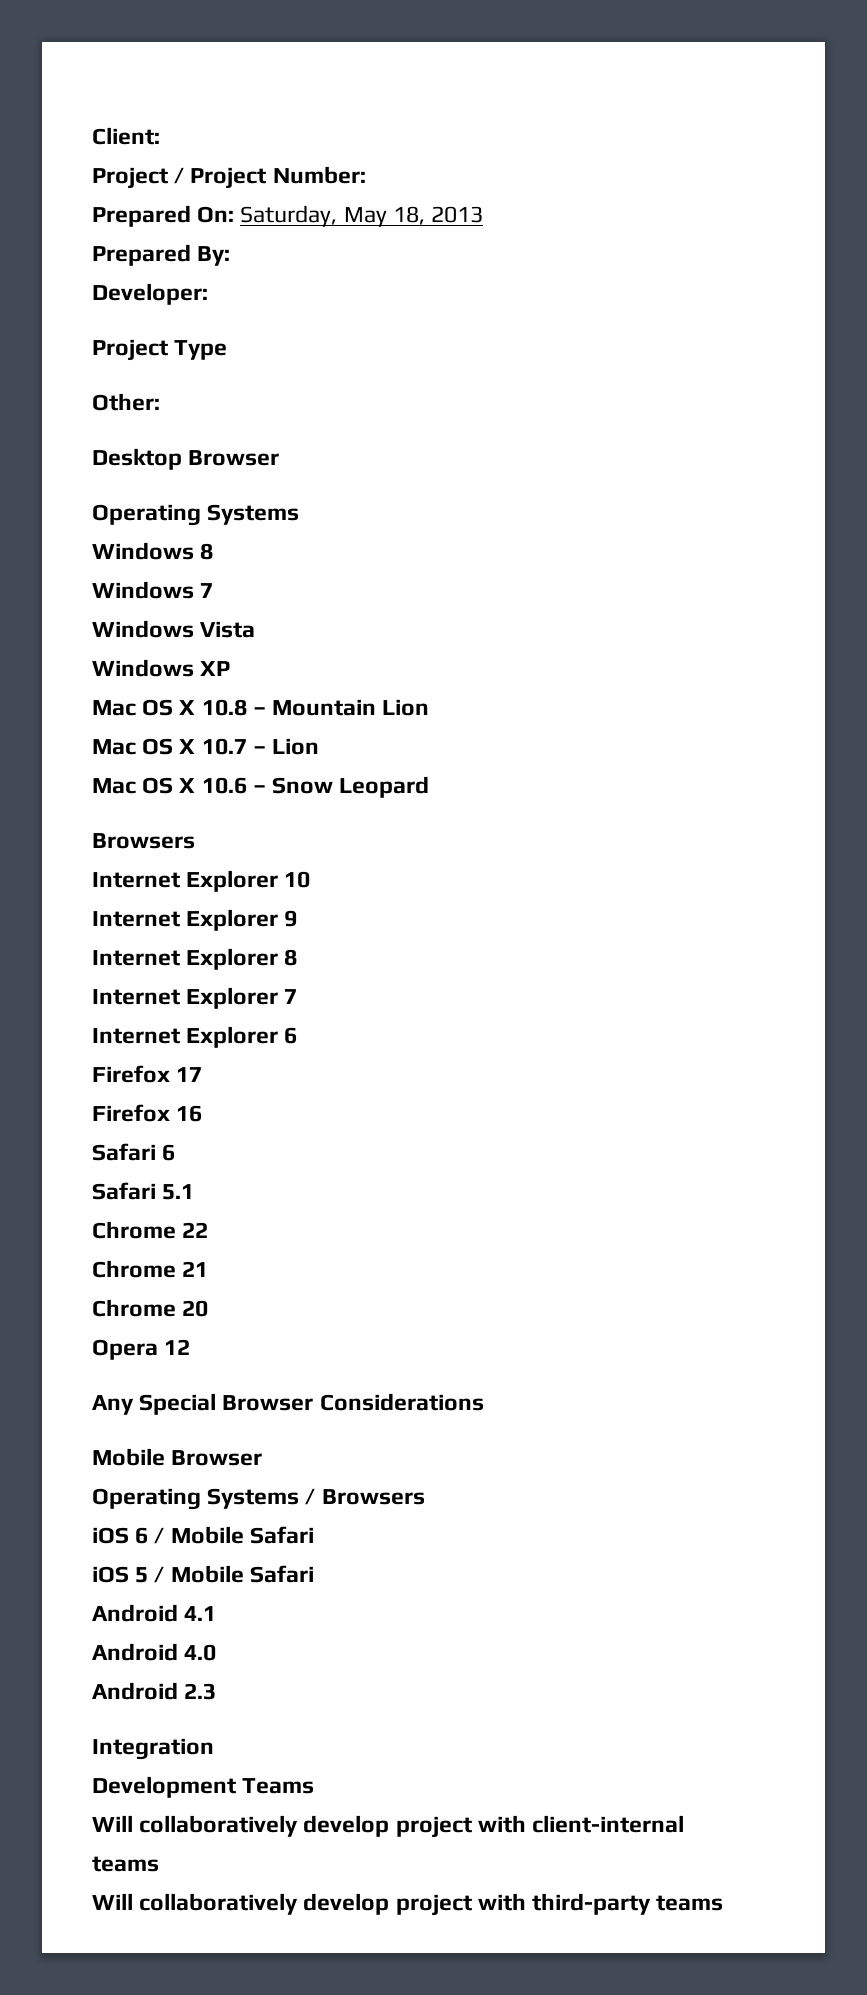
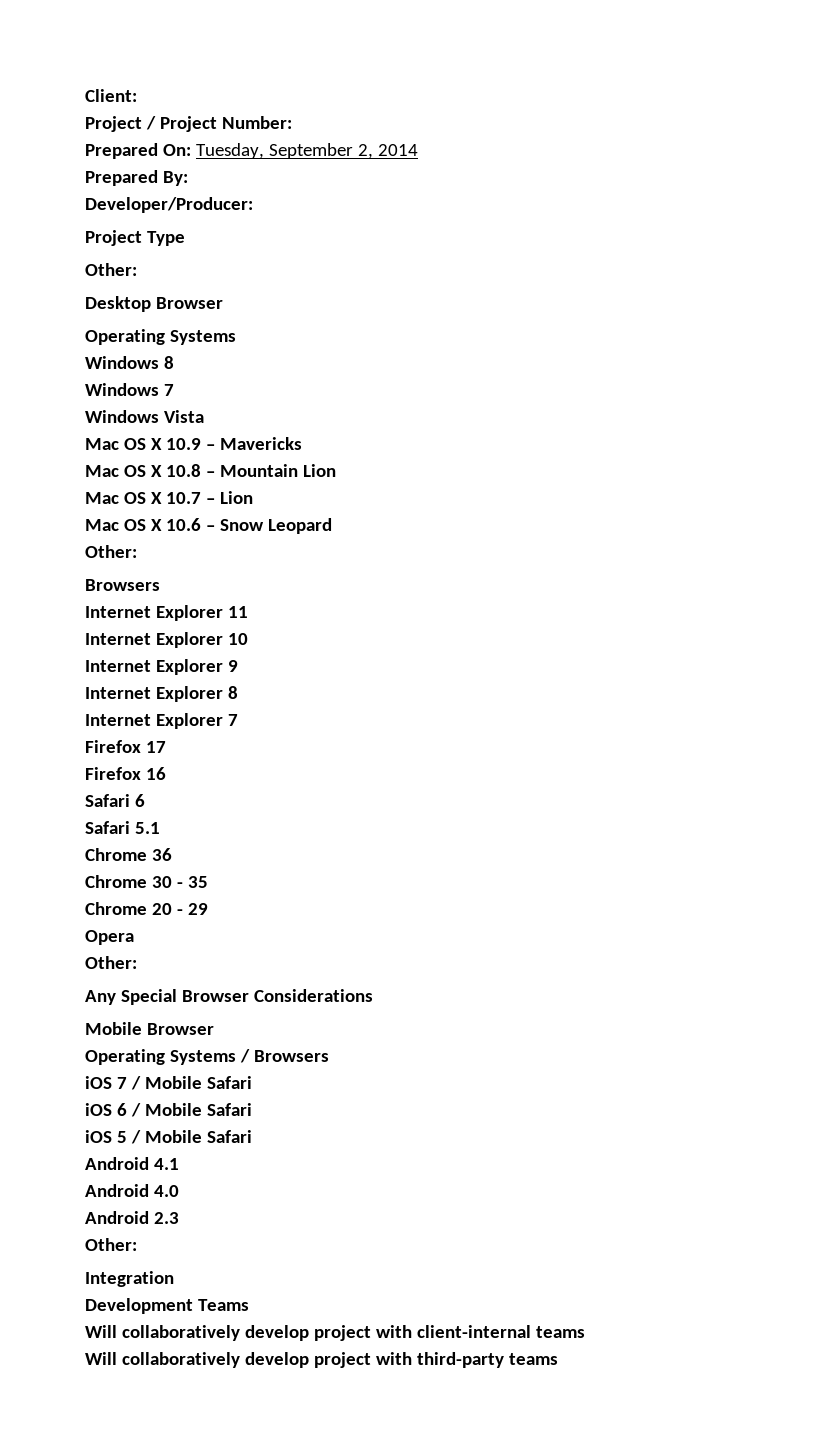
[240,205,484,227] Saturday, May 18, 2013 -> [195,143,418,159] Tuesday, September 2, 2014
[92,283,208,305] Developer: -> [85,197,253,213] Developer/Producer:
[92,659,231,677] Windows XP -> [85,437,302,450] Mac OS X 10.9 – Mavericks
[92,833,195,849] // Browsers -> [85,545,137,558] [85,579,160,591] [85,605,248,621] // Other: // Browsers // Internet Explorer 11
[92,1026,298,1048] // Internet Explorer 6 -> (238, 720) none
[182,1222,209,1238] [92,1260,209,1278] 22 // Chrome 21 -> [151,848,172,861] [85,875,208,888] 36 // Chrome 30 - 35
(209, 1308) none -> [176,903,208,915] - 29
[164,1339,191,1355] 12 -> [85,956,137,969] // Other:
(425, 1497) none -> [85,1076,252,1090] // iOS 7 / Mobile Safari
(217, 1691) none -> [85,1238,137,1251] // Other:

